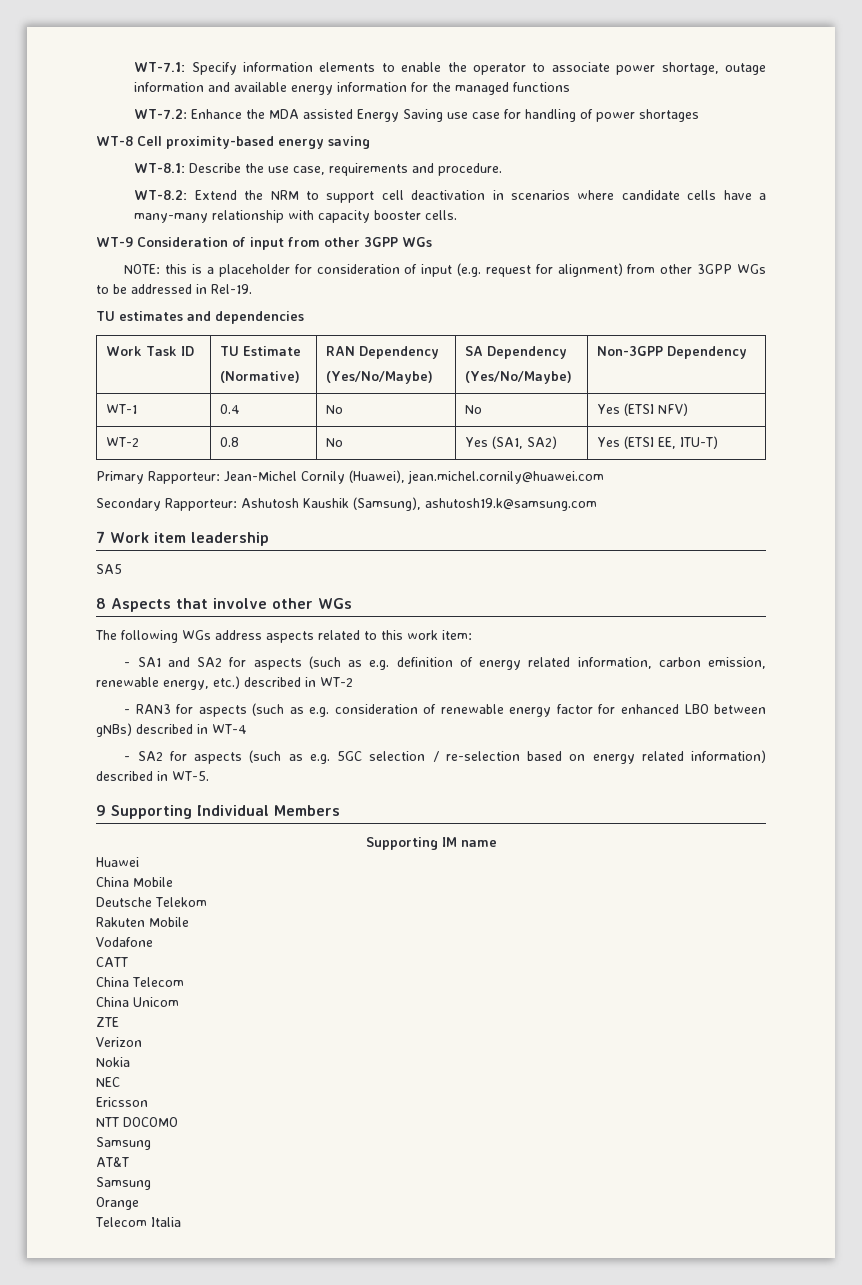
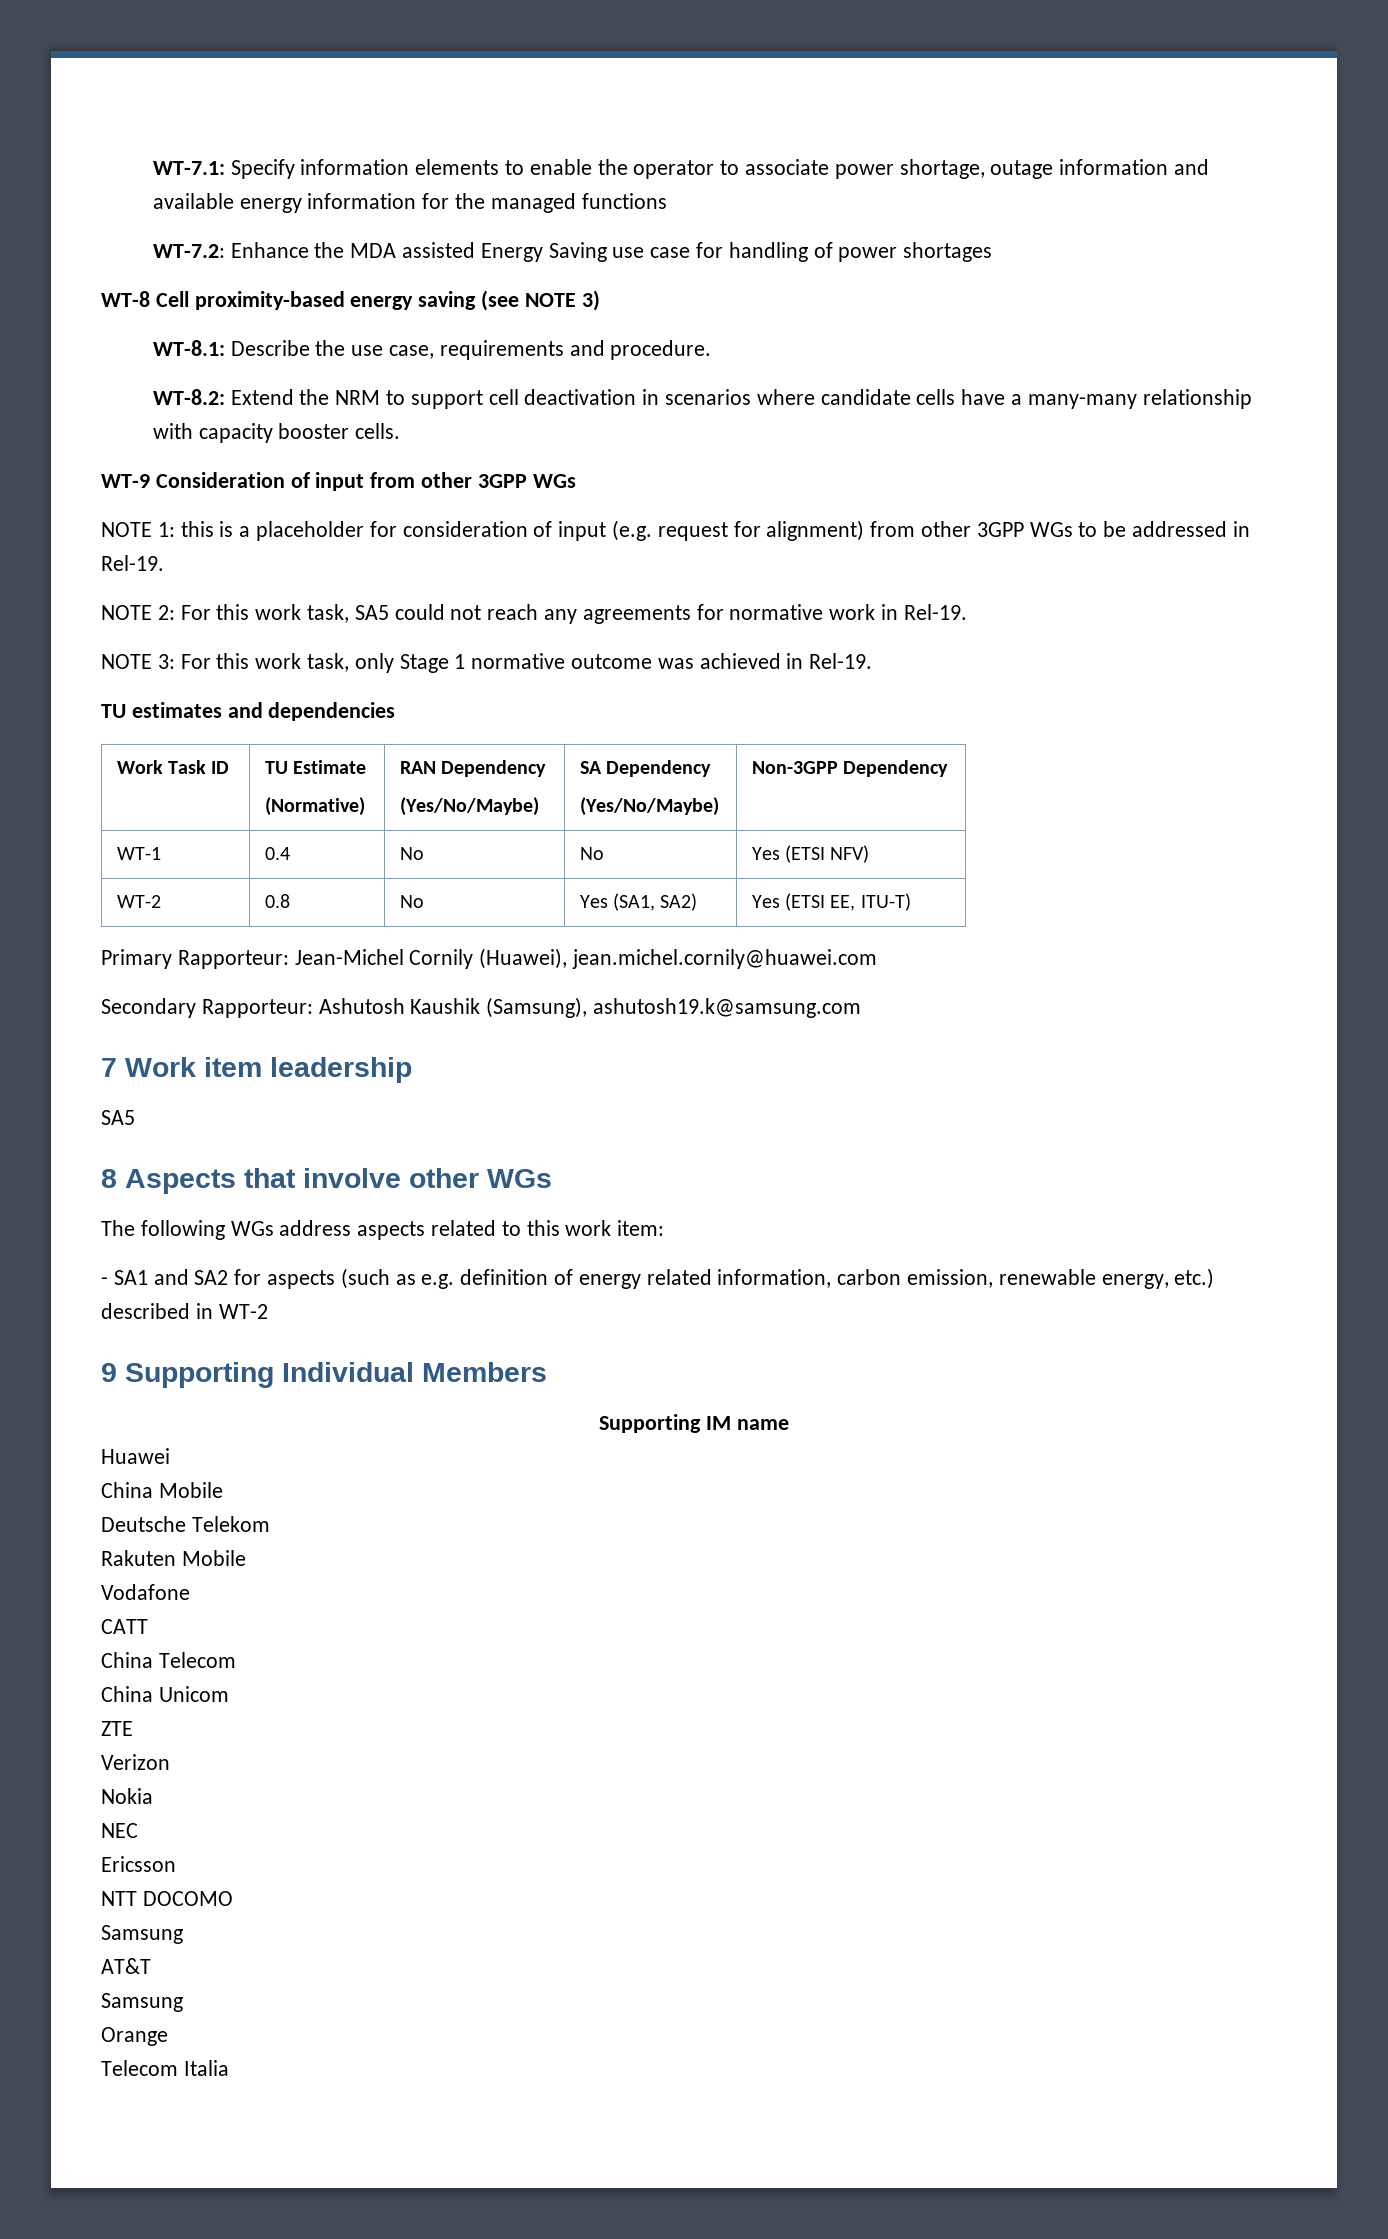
(370, 142) none -> [481,290,600,311] (see NOTE 3)
[124,264,161,274] NOTE: -> [101,522,175,537] NOTE 1:
(252, 289) none -> [101,604,967,624] [101,653,873,673] // NOTE 2: For this work task, SA5 could not reach any agreements for normative work in Rel-19. // NOTE 3: For this work task, only Stage 1 normative outcome was achieved in Rel-19.
[124,703,766,717] [96,723,247,737] [124,750,766,764] [96,771,209,781] // - RAN3 for aspects (such as e.g. consideration of renewable energy factor for enhanced LBO between gNBs) described in WT-4 // - SA2 for aspects (such as e.g. 5GC selection / re-selection based on energy related information) described in WT-5. -> (268, 1311) none

